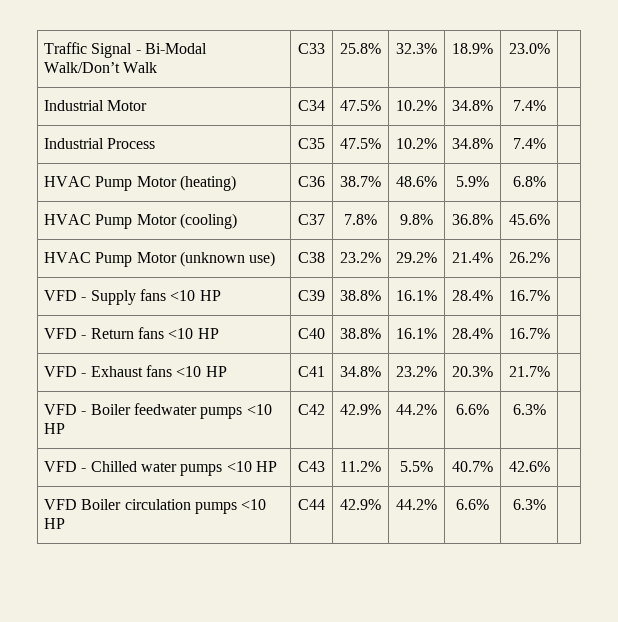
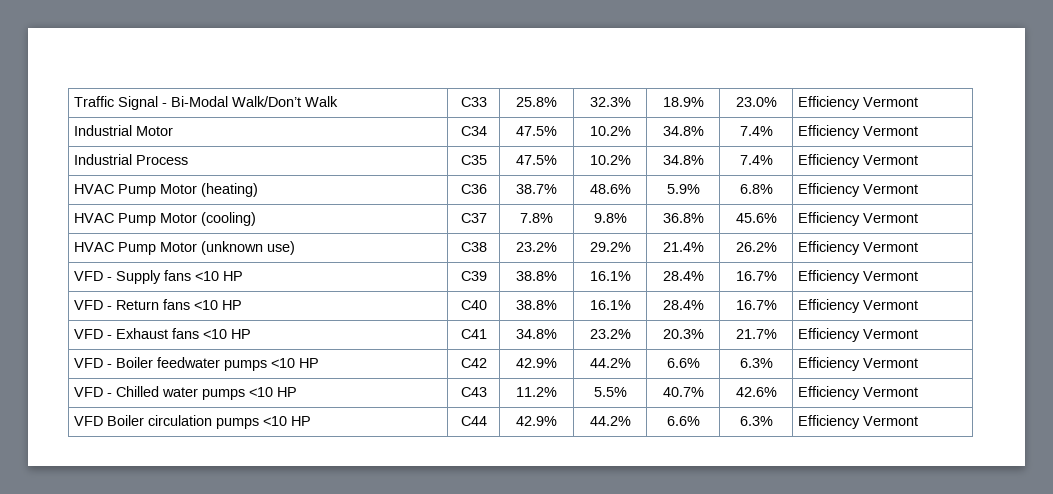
(550, 48) none -> [798,96,919,110] Efficiency Vermont
(546, 105) none -> [798,125,919,139] Efficiency Vermont
(546, 143) none -> [798,154,919,168] Efficiency Vermont
(546, 181) none -> [798,183,919,197] Efficiency Vermont
(550, 219) none -> [798,212,919,226] Efficiency Vermont
(550, 257) none -> [798,241,919,255] Efficiency Vermont
(550, 295) none -> [798,270,919,284] Efficiency Vermont
(550, 333) none -> [798,299,919,313] Efficiency Vermont
(550, 371) none -> [798,328,919,342] Efficiency Vermont
(546, 409) none -> [798,357,919,371] Efficiency Vermont
(550, 466) none -> [798,386,919,400] Efficiency Vermont
(546, 504) none -> [798,415,919,429] Efficiency Vermont

